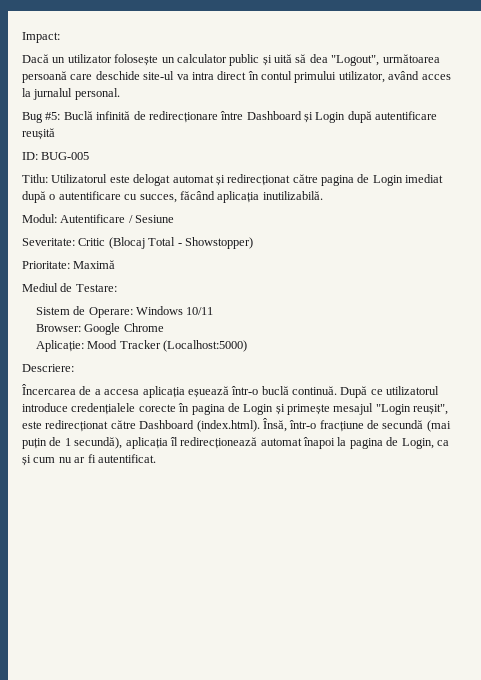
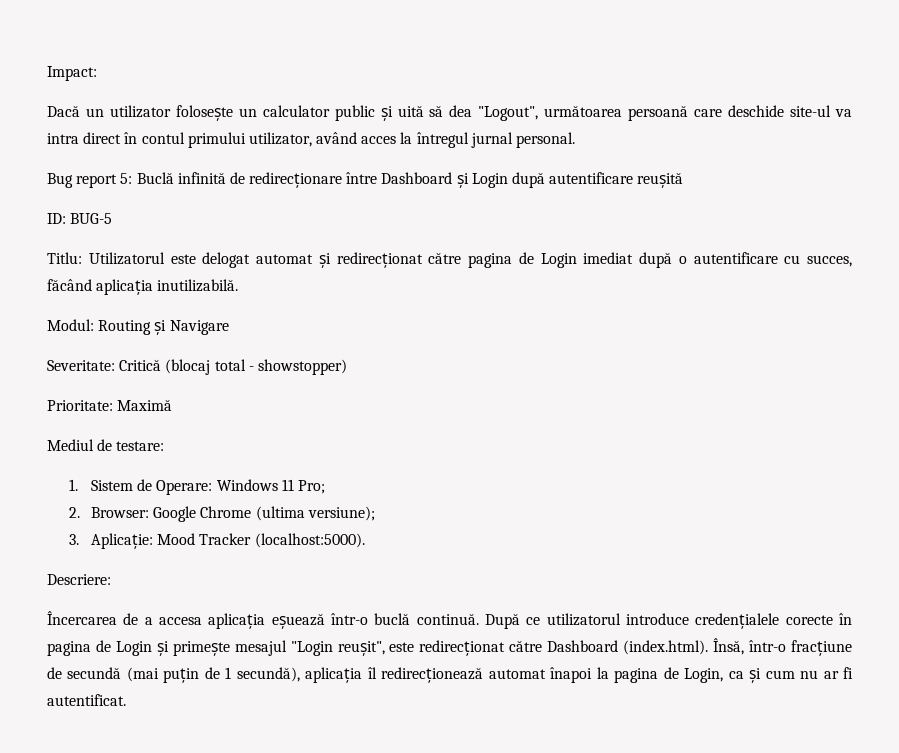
[33,88,73,100] jurnalul -> [416,132,513,148] întregul jurnal
[45,112,61,120] #5: -> [76,173,133,188] report 5:
[41,152,90,160] BUG-005 -> [70,213,113,224] BUG-5
[60,214,175,223] [22,237,253,249] Autentificare / Sesiune // Severitate: Critic (Blocaj Total - Showstopper) -> [98,320,229,335] [47,359,347,375] Routing și Navigare // Severitate: Critică (blocaj total - showstopper)
[75,284,117,292] Testare: // -> [116,441,165,451] [69,479,79,491] testare: // 1.
[186,307,214,315] 10/11 // -> [281,479,326,494] [69,507,81,518] 11 Pro; // 2.
(164, 327) // -> [255,506,375,521] [69,534,80,545] (ultima versiune); // 3.
[162,340,247,352] (Localhost:5000) -> [254,533,365,548] (localhost:5000).

